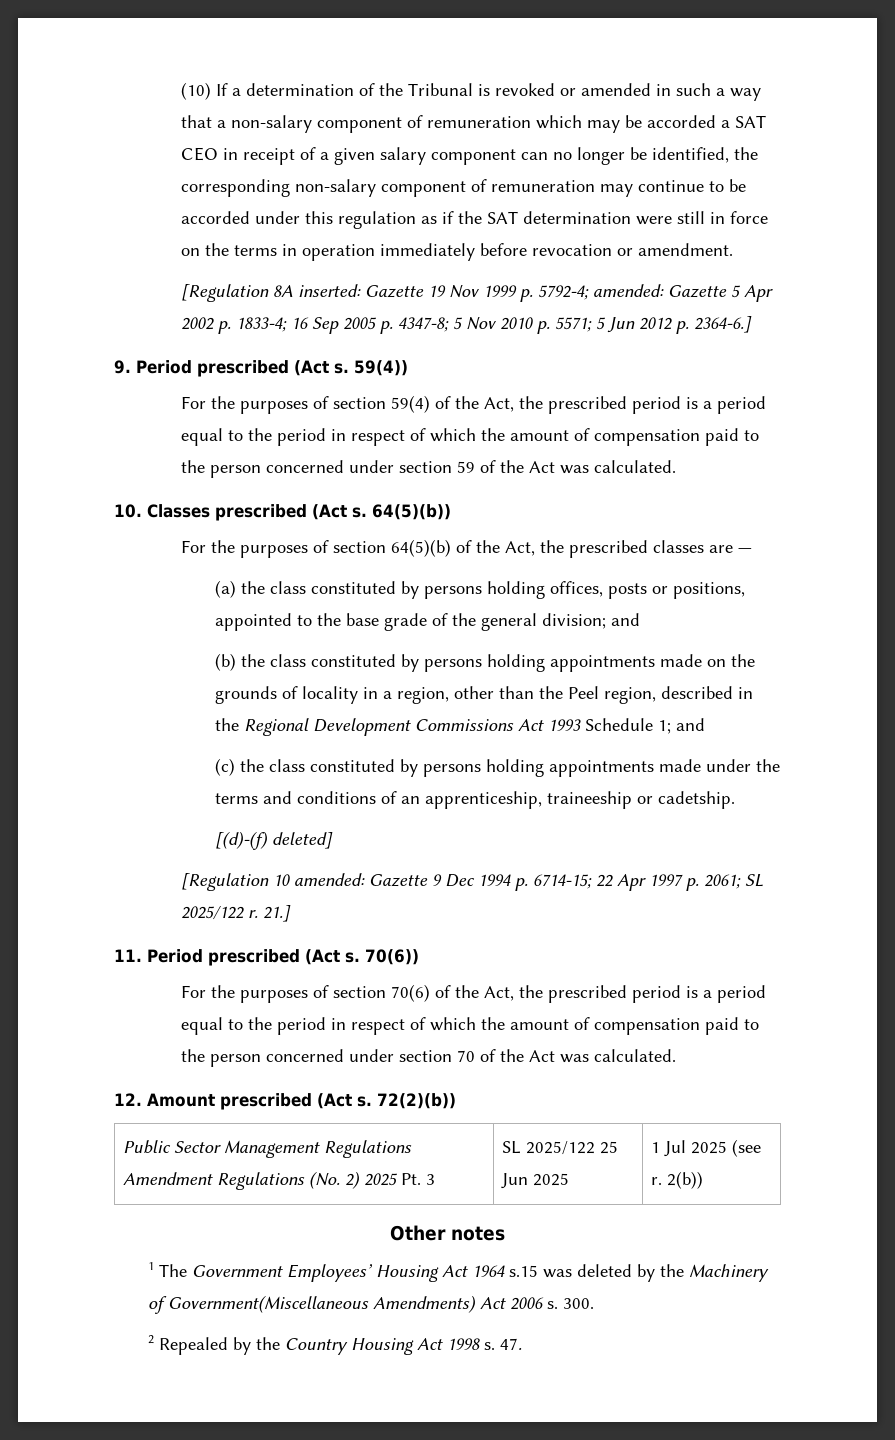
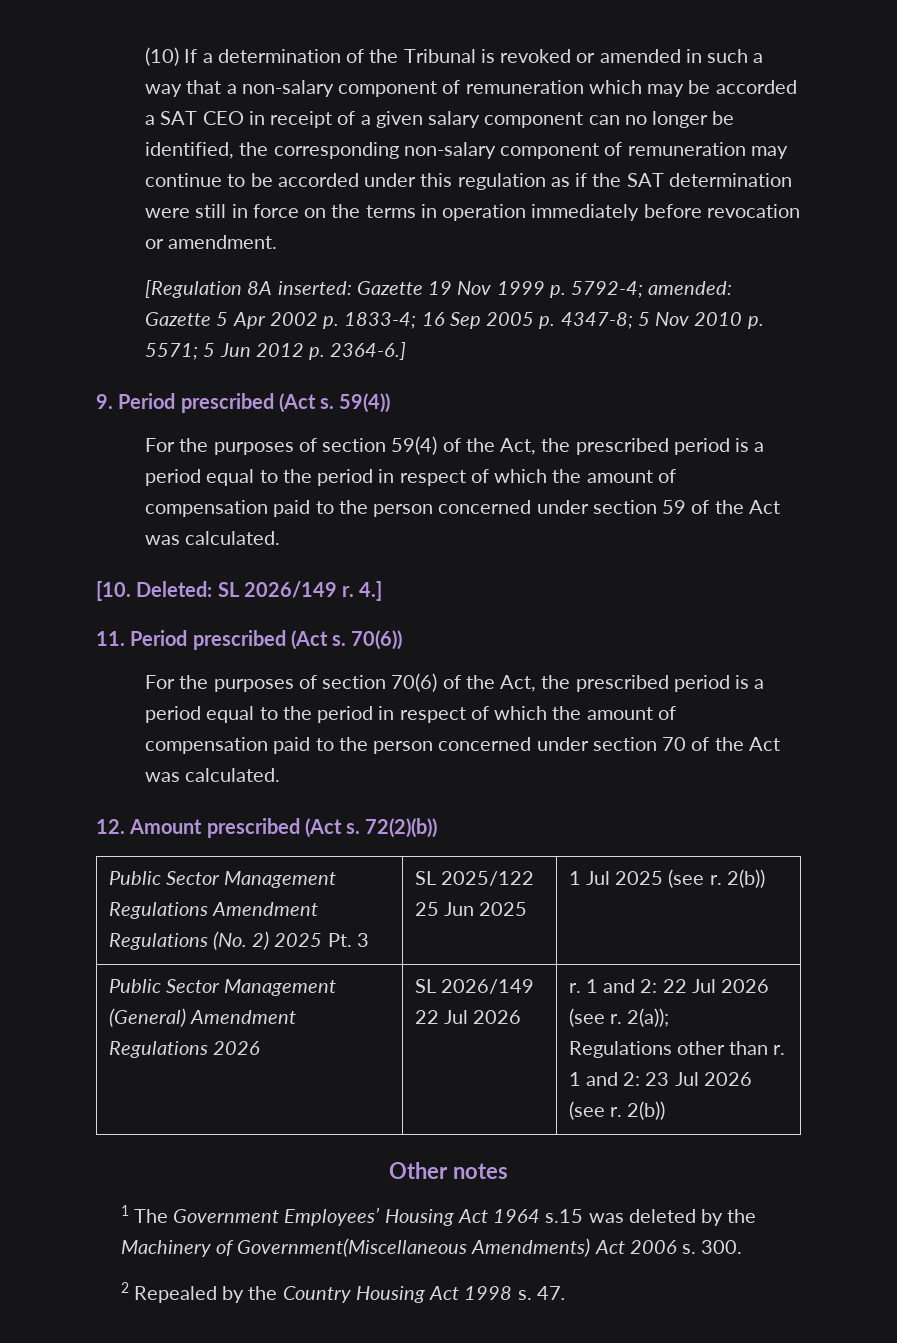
[114,504,451,521] [180,539,752,558] [214,580,745,599] [214,613,640,631] [214,653,755,672] [214,686,753,704] [214,718,705,736] [214,758,780,777] [214,791,735,809] [214,831,333,850] [180,873,763,891] [180,905,291,922] 10. Classes prescribed (Act s. 64(5)(b)) // For the purposes of section 64(5)(b) of the Act, the prescribed classes are — // (a) the class constituted by persons holding offices, posts or positions, appointed to the base grade of the general division; and // (b) the class constituted by persons holding appointments made on the grounds of locality in a region, other than the Peel region, described in the Regional Development Commissions Act 1993 Schedule 1; and // (c) the class constituted by persons holding appointments made under the terms and conditions of an apprenticeship, traineeship or cadetship. // [(d)-(f) deleted] // [Regulation 10 amended: Gazette 9 Dec 1994 p. 6714-15; 22 Apr 1997 p. 2061; SL 2025/122 r. 21.] -> [96,581,383,601] [10. Deleted: SL 2026/149 r. 4.]
(703, 1180) none -> [108,979,337,996] [108,1008,296,1027] [108,1041,260,1058] [414,979,534,994] [414,1010,522,1024] [568,979,770,993] [568,1008,670,1027] [568,1041,786,1058] [568,1072,752,1086] [568,1101,666,1120] // Public Sector Management (General) Amendment Regulations 2026 | SL 2026/149 22 Jul 2026 | r. 1 and 2: 22 Jul 2026 (see r. 2(a)); // Regulations other than r. 1 and 2: 23 Jul 2026 (see r. 2(b))

